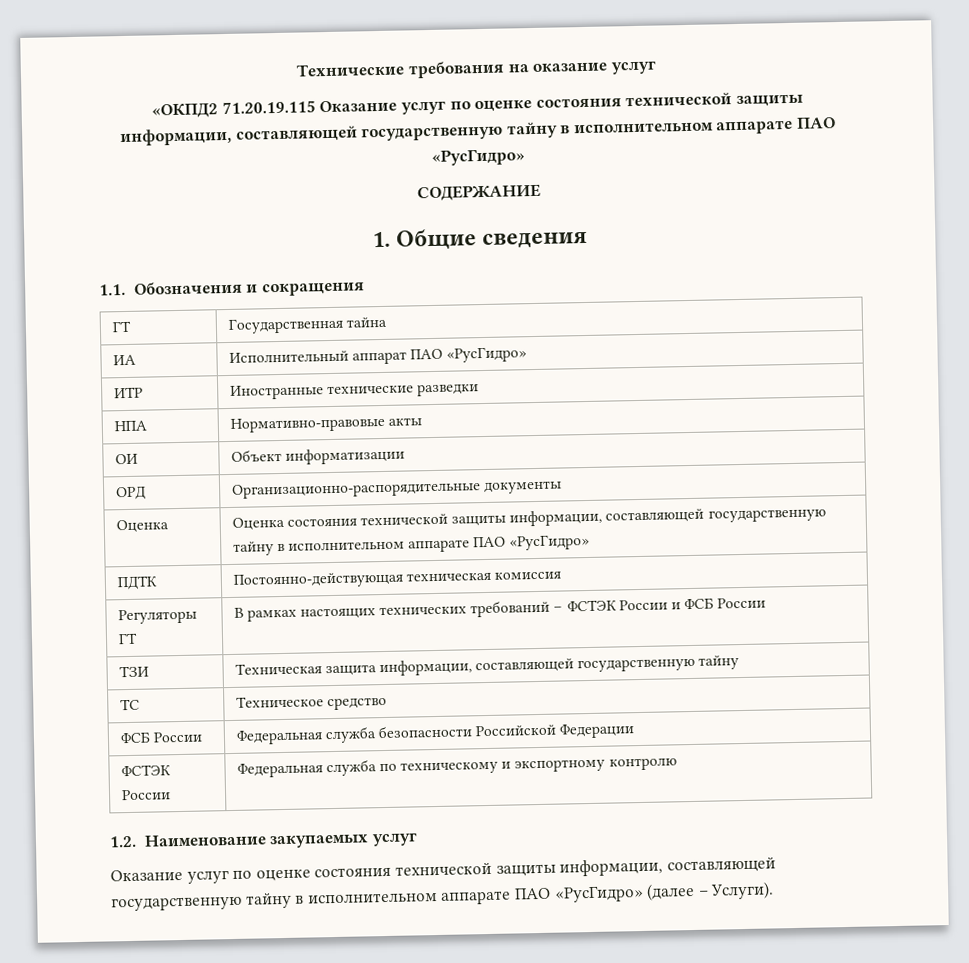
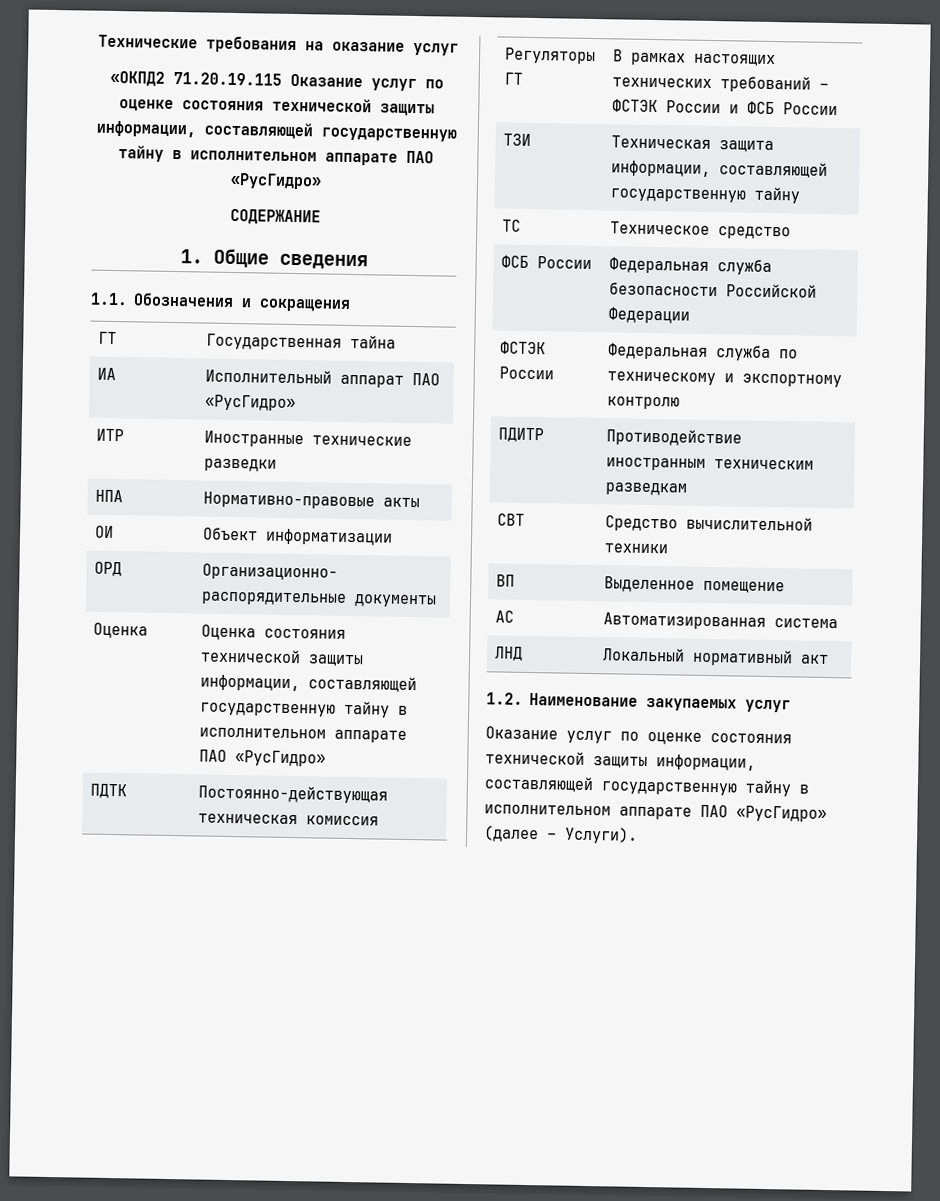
(677, 764) none -> [498,427,545,443] [606,428,743,447] [606,457,815,471] [605,482,688,496] [497,513,526,526] [605,515,814,532] [604,543,669,554] [496,574,516,587] [604,576,786,594] [495,610,515,623] [603,612,839,630] [494,646,524,661] [603,647,830,667] // ПДИТР | Противодействие иностранным техническим разведкам // СВТ | Средство вычислительной техники // ВП | Выделенное помещение // АС | Автоматизированная система // ЛНД | Локальный нормативный акт

